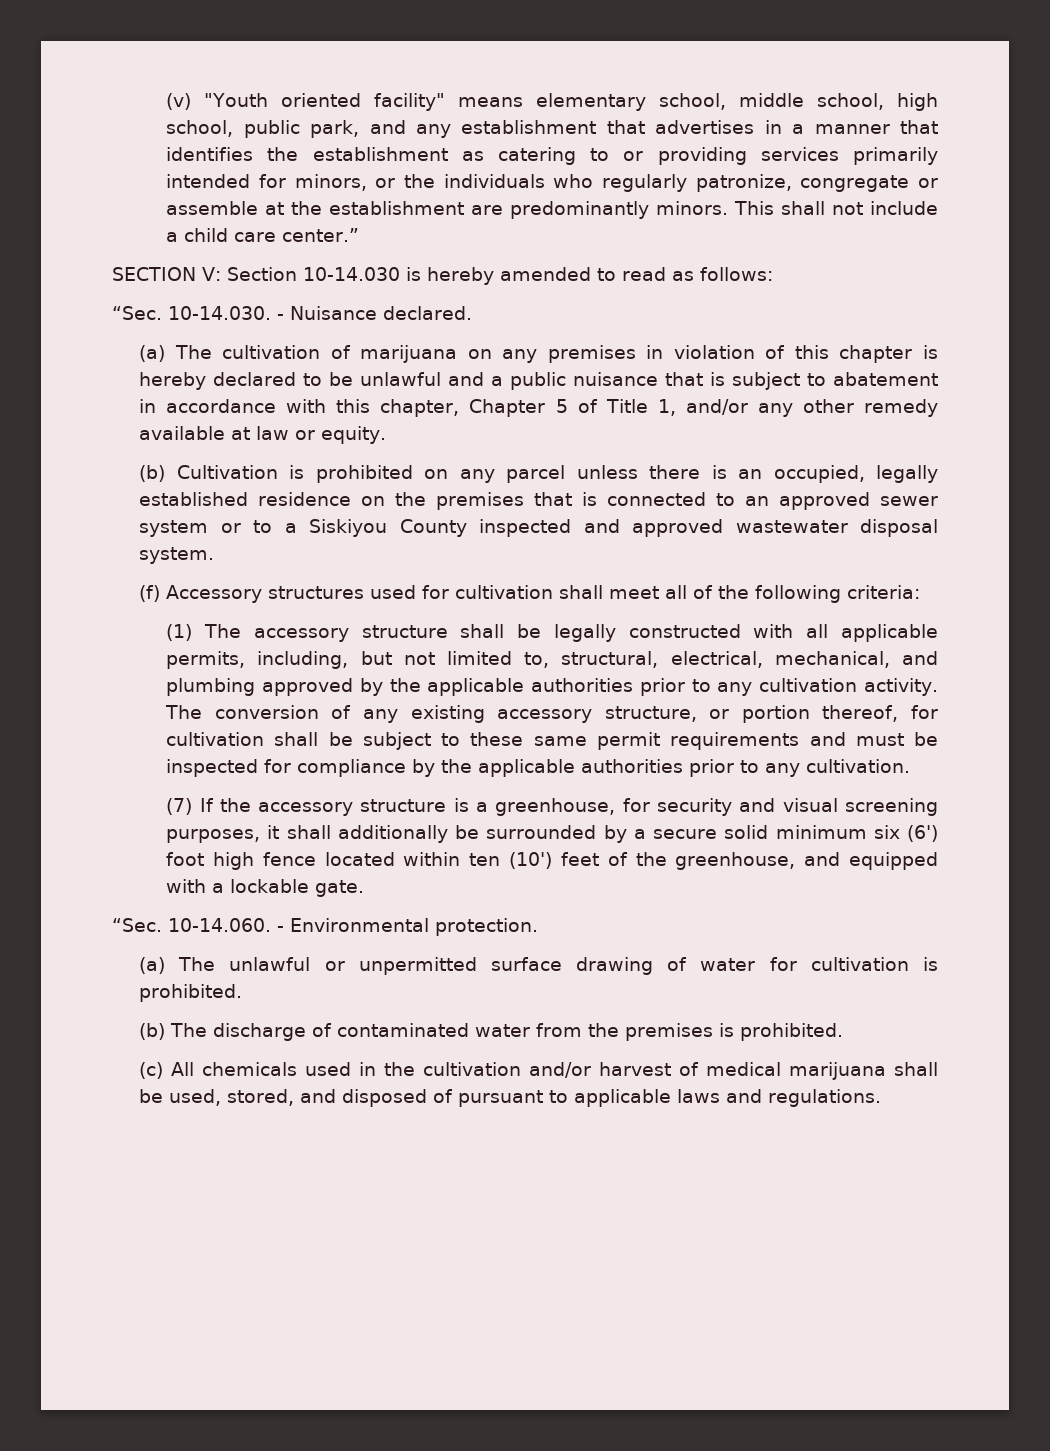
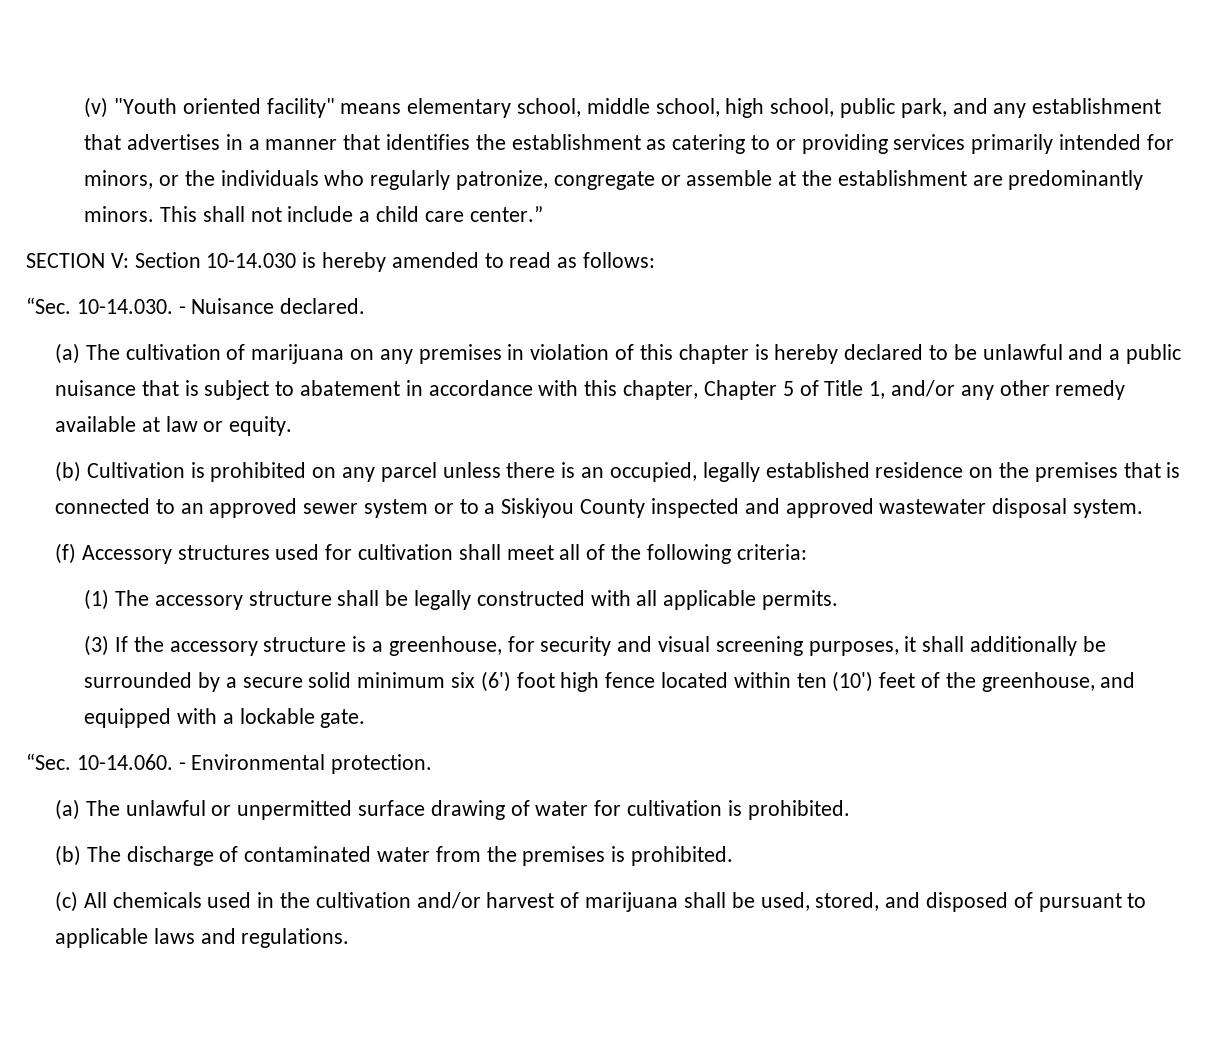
[166,651,938,669] [166,678,939,696] [165,705,938,723] [166,732,939,750] [166,759,911,777] [166,798,193,815] permits, including, but not limited to, structural, electrical, mechanical, and plumbing approved by the applicable authorities prior to any cultivation activity. The conversion of any existing accessory structure, or portion thereof, for cultivation shall be subject to these same permit requirements and must be inspected for compliance by the applicable authorities prior to any cultivation. // (7) -> [761,590,838,610] [84,635,110,656] permits. // (3)
[706,1062,782,1076] medical -> (580, 900) none

